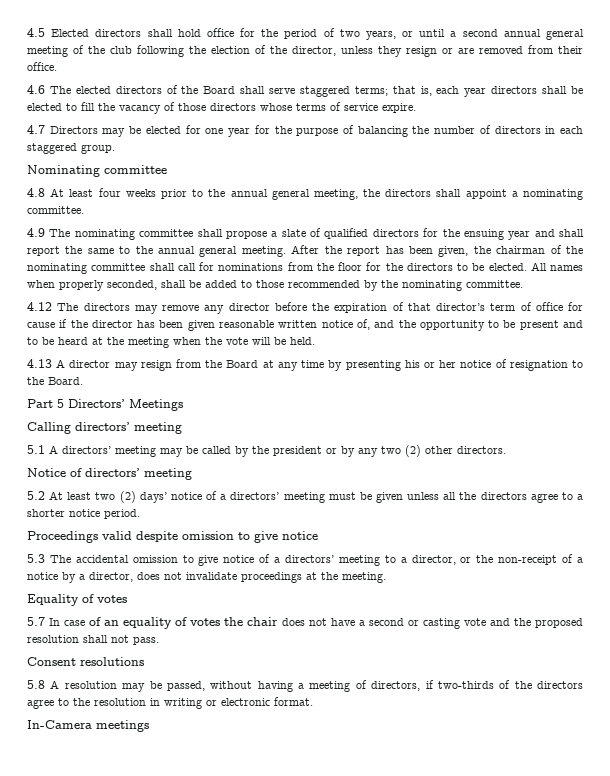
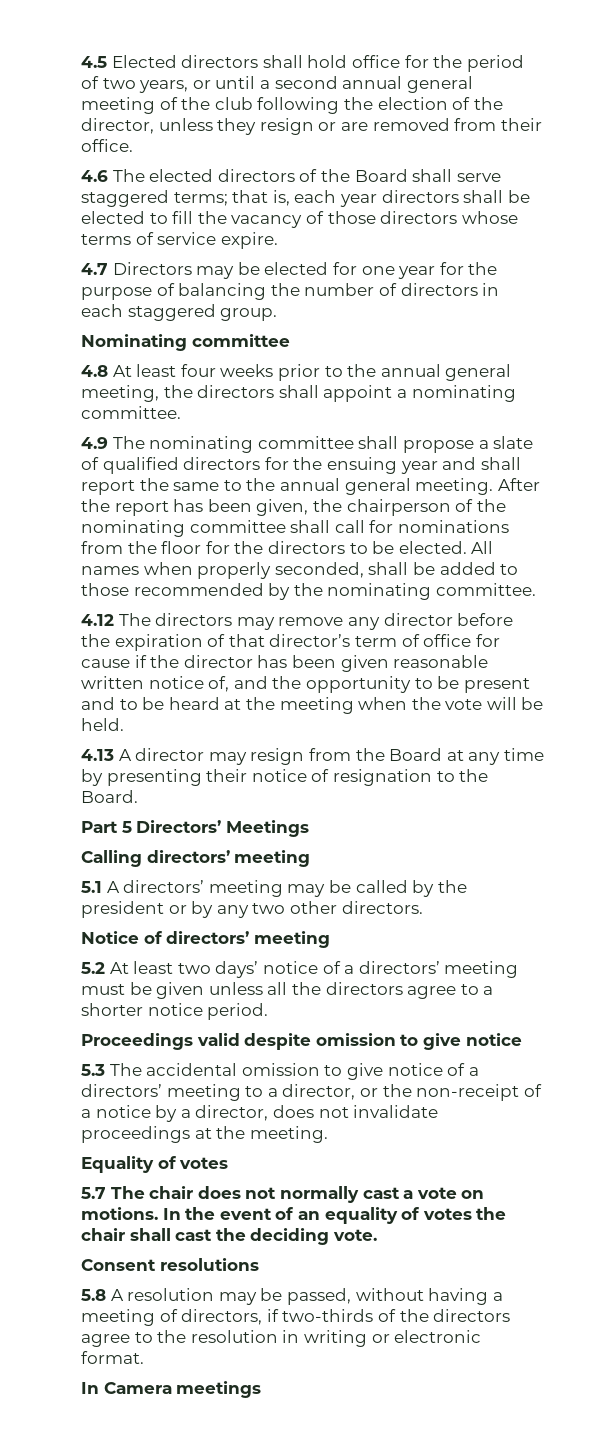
[496,246,546,254] chairman -> [346,499,451,516] chairperson
[404,360,457,368] his or her -> [206,769,248,782] their
[405,445,421,457] (2) -> (286, 908) none
[119,491,136,503] (2) -> (211, 968) none
[49,618,86,626] In case -> [110,1186,485,1203] [81,1207,272,1220] The chair does not normally cast a vote on motions. In the event
[281,618,584,629] [27,635,159,645] does not have a second or casting vote and the proposed resolution shall not pass. -> [129,1228,377,1245] shall cast the deciding vote.
[27,720,92,729] In-Camera -> [81,1382,172,1394] In Camera

